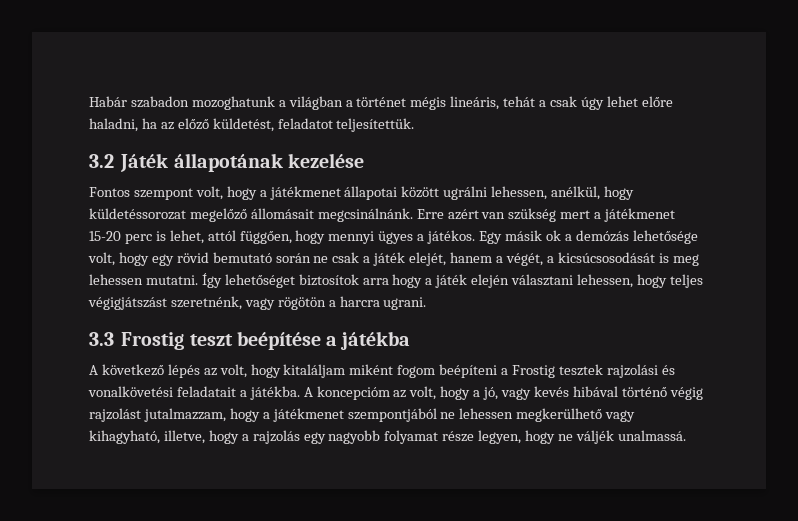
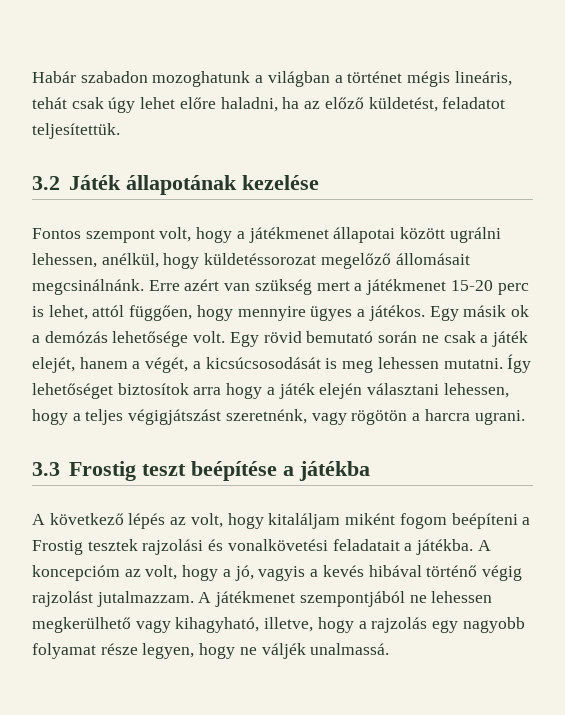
[539,100,547,107] a -> (67, 103) none
[328,231,375,244] mennyi -> [237,306,306,321] mennyire
[88,252,174,266] volt, hogy egy -> [193,331,259,347] volt. Egy
(667, 281) none -> [72,413,81,421] a
[501,388,532,400] vagy -> [258,566,319,581] vagyis a
[143,408,270,422] jutalmazzam, hogy a -> [96,591,212,607] jutalmazzam. A

